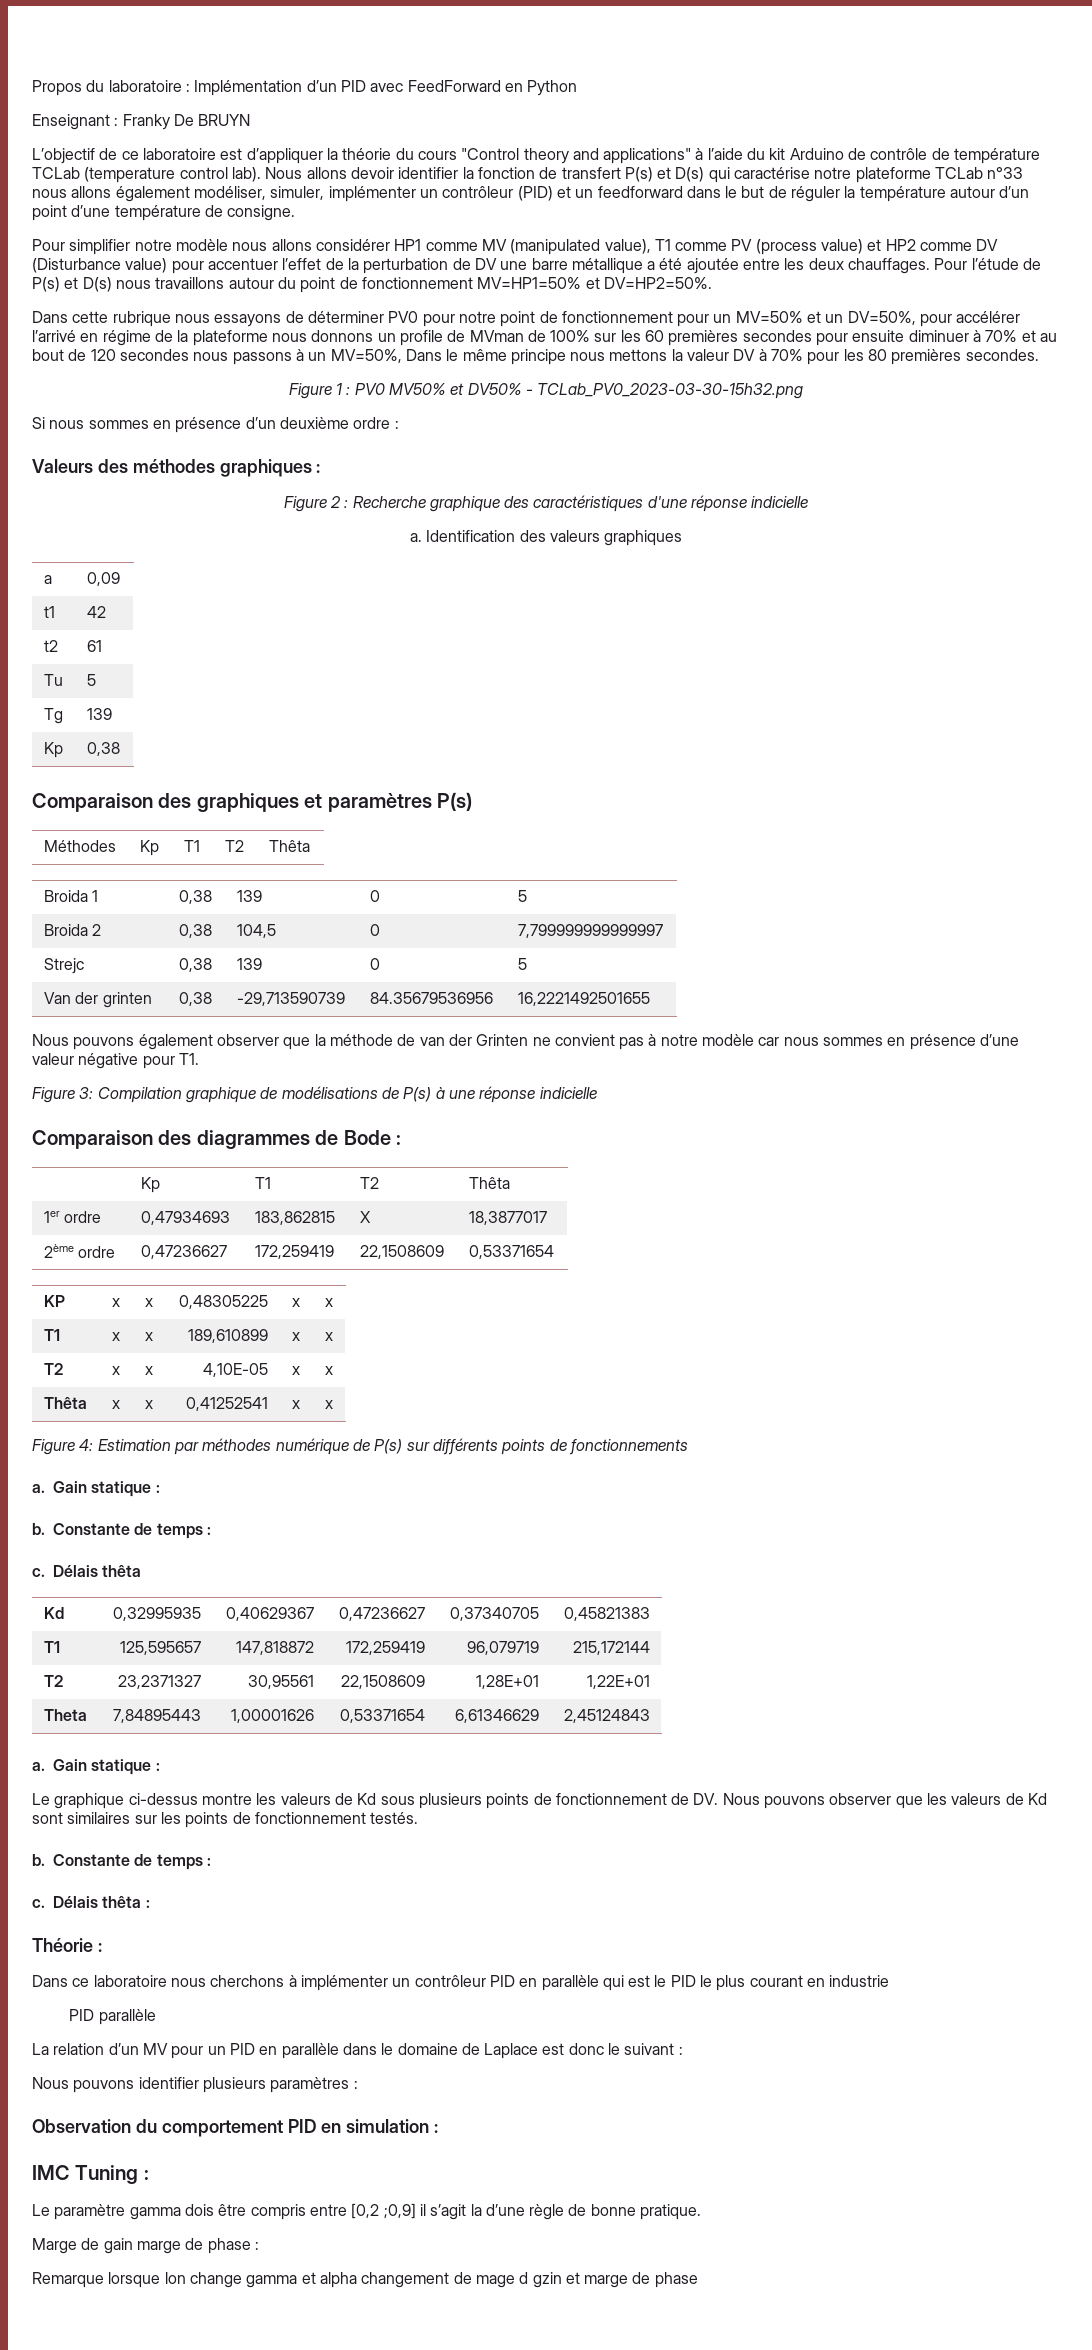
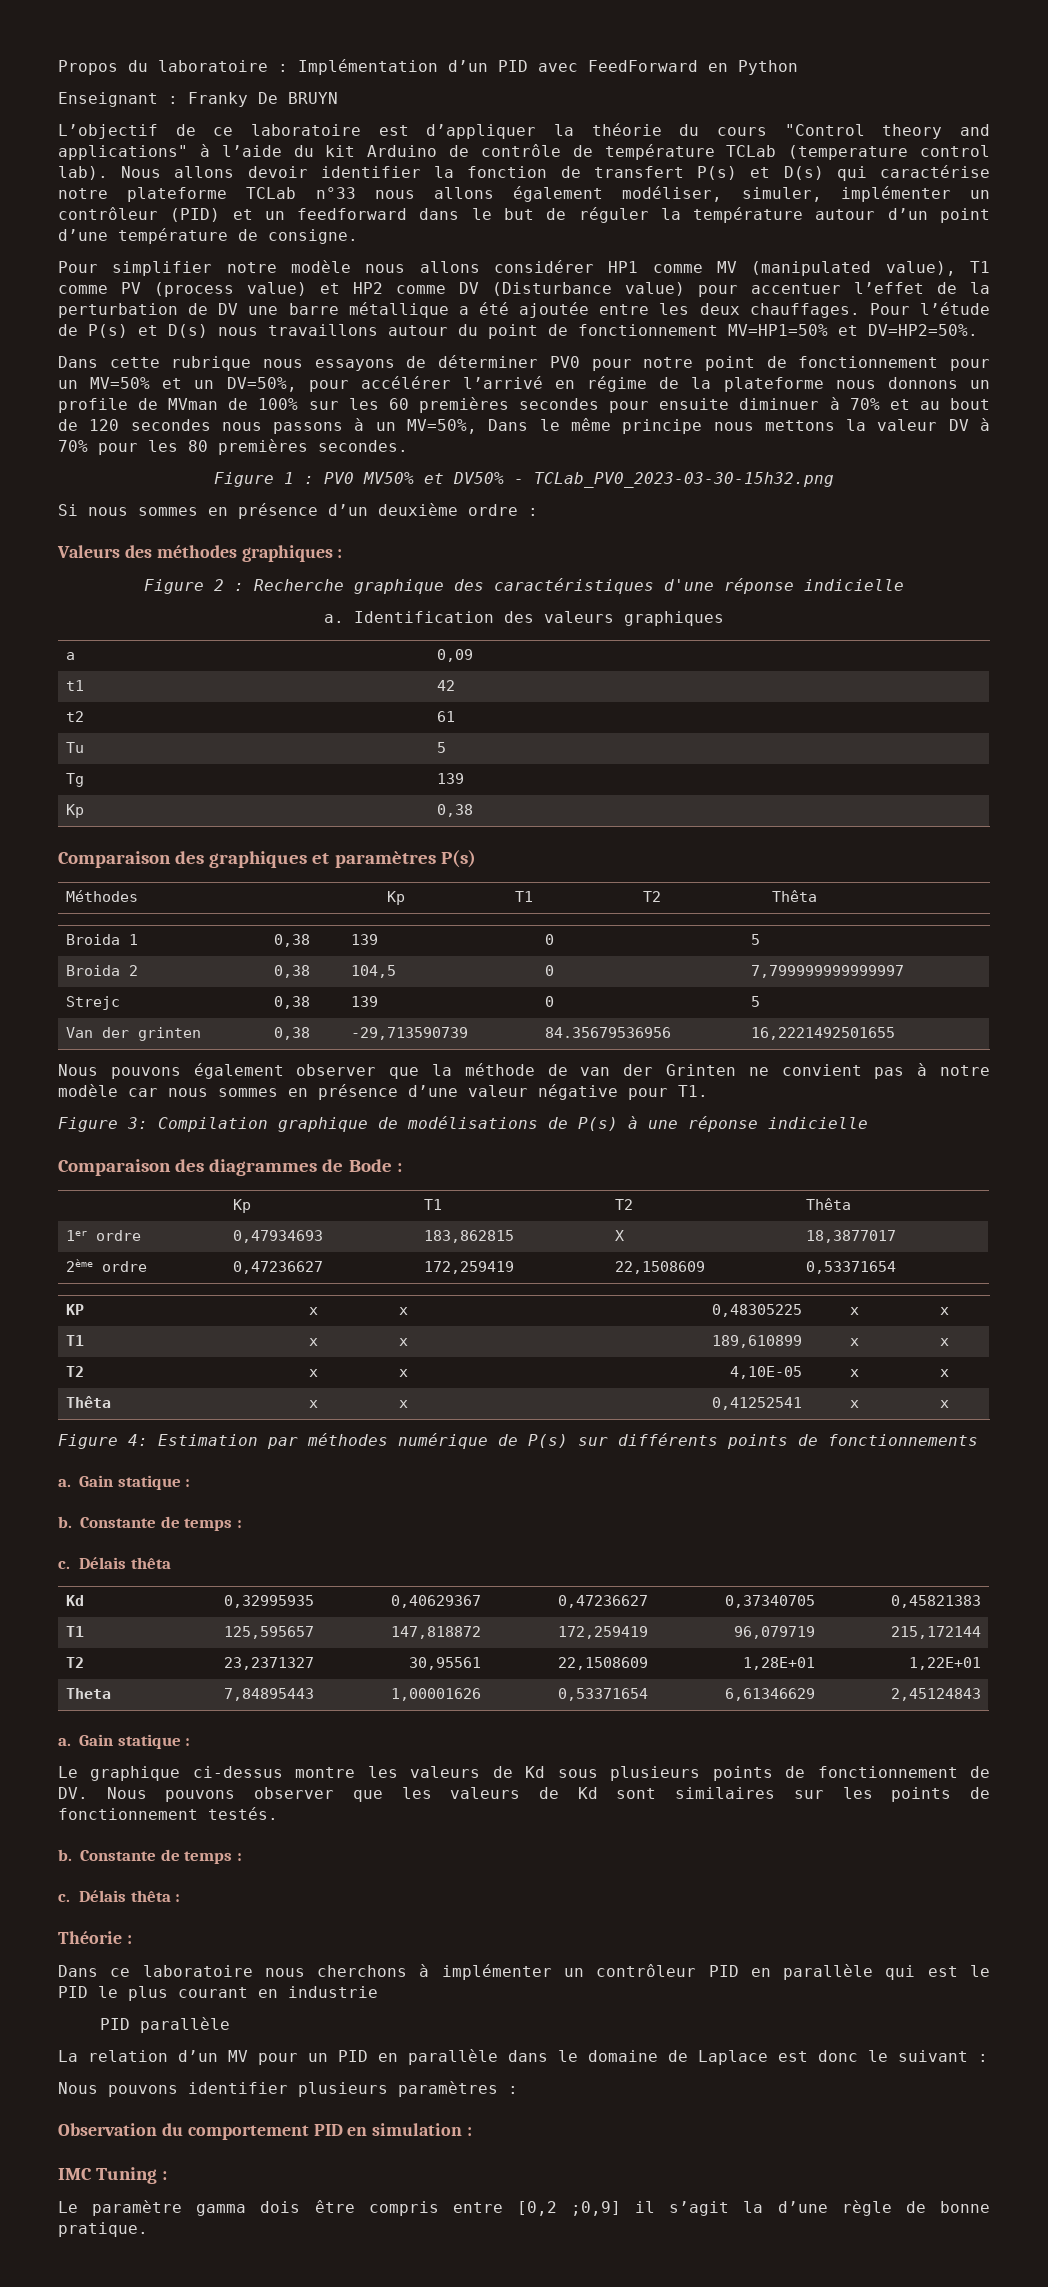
[32,2238,259,2254] [32,2272,698,2288] // Marge de gain marge de phase : // Remarque lorsque lon change gamma et alpha changement de mage d gzin et marge de phase -> (148, 2229) none

